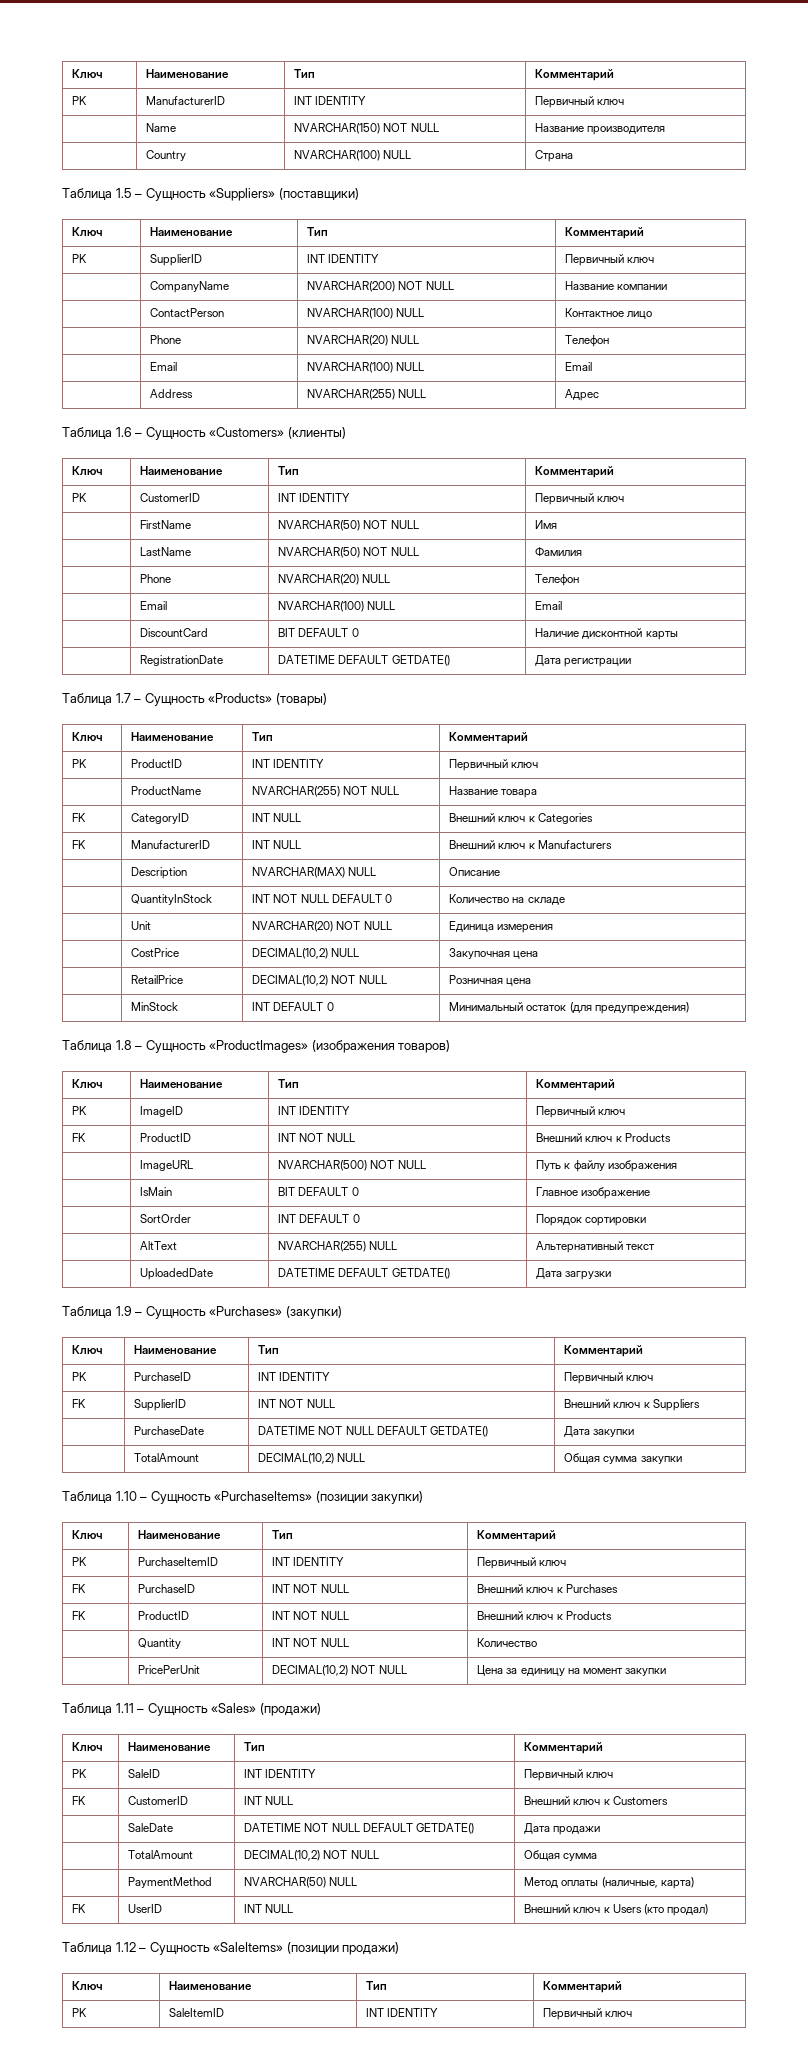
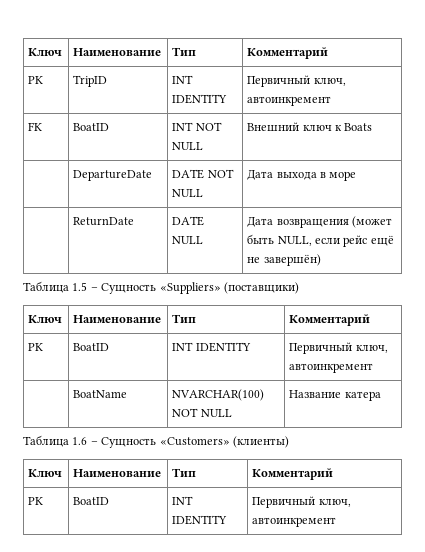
[72,69,103,78] [146,69,230,78] [294,69,316,78] [535,69,615,81] [72,96,88,105] [146,96,226,105] [294,96,367,105] [535,96,625,108] [146,123,177,132] [294,123,439,134] [535,123,666,135] [146,150,187,161] [294,150,412,161] [535,150,574,162] Ключ | Наименование | Тип | Комментарий // PK | ManufacturerID | INT IDENTITY | Первичный ключ // | Name | NVARCHAR(150) NOT NULL | Название производителя // | Country | NVARCHAR(100) NULL | Страна -> [28,48,63,57] [73,48,162,56] [172,47,197,56] [247,47,329,59] [28,76,44,84] [73,75,108,87] [172,75,194,84] [172,94,228,104] [247,75,346,87] [247,96,332,106] [28,122,43,131] [73,123,110,131] [172,122,222,131] [172,142,204,150] [247,122,373,132] [73,170,153,181] [172,169,234,179] [172,189,204,197] [247,169,357,181] [73,217,135,226] [172,216,205,226] [172,236,204,244] [247,216,392,228] [247,234,394,247] [247,254,321,266] Ключ | Наименование | Тип | Комментарий // PK | TripID | INT IDENTITY | Первичный ключ, автоинкремент // FK | BoatID | INT NOT NULL | Внешний ключ к Boats // | DepartureDate | DATE NOT NULL | Дата выхода в море // | ReturnDate | DATE NULL | Дата возвращения (может быть NULL, если рейс ещё не завершён)
[150,254,203,266] [307,254,380,263] [565,254,655,266] [150,281,230,293] [307,281,454,292] [565,281,668,290] [150,308,225,317] [307,308,425,319] [565,308,653,319] [150,335,182,344] [307,335,420,346] [565,335,610,347] [150,362,178,371] [307,362,425,373] [565,362,593,371] [150,389,194,398] [307,389,427,400] [565,389,600,401] SupplierID | INT IDENTITY | Первичный ключ // | CompanyName | NVARCHAR(200) NOT NULL | Название компании // | ContactPerson | NVARCHAR(100) NULL | Контактное лицо // | Phone | NVARCHAR(20) NULL | Телефон // | Email | NVARCHAR(100) NULL | Email // | Address | NVARCHAR(255) NULL | Адрес -> [73,343,110,351] [172,342,251,352] [289,342,388,354] [289,363,374,373] [73,390,128,398] [172,389,265,401] [172,408,232,417] [289,390,381,401] BoatID | INT IDENTITY | Первичный ключ, автоинкремент // | BoatName | NVARCHAR(100) NOT NULL | Название катера
[140,493,201,502] [278,493,351,502] [535,493,625,505] [140,520,192,529] [278,520,419,531] [535,520,558,529] [140,547,192,556] [278,547,419,558] [535,547,583,556] [140,574,172,583] [278,574,391,585] [535,574,580,586] [140,601,168,610] [278,601,396,612] [535,601,563,610] [140,628,209,637] [278,628,359,637] [535,628,678,640] [140,655,224,666] [278,655,450,666] [535,655,632,667] [62,693,327,706] [72,732,103,741] [131,732,215,741] [252,732,274,741] [449,732,529,744] [72,759,88,768] [131,759,183,768] [252,759,325,768] [449,759,539,771] [131,786,202,795] [252,786,399,797] [449,786,538,798] [72,813,87,822] [131,813,190,824] [252,813,302,822] [449,813,593,824] [72,840,87,849] [131,840,211,849] [252,840,302,849] [449,840,612,849] [131,867,188,879] [252,867,377,878] [449,867,501,876] [131,894,213,905] [252,894,392,903] [449,894,565,905] [131,921,152,930] [252,921,392,932] [449,921,554,933] [131,948,180,957] [252,948,360,959] [449,948,539,959] [131,975,184,984] [252,975,387,986] [449,975,532,986] [131,1002,179,1011] [252,1002,334,1011] [449,1002,689,1014] [62,1040,451,1053] [72,1079,103,1088] [140,1079,224,1088] [278,1079,300,1088] [536,1079,616,1091] [72,1106,88,1115] [140,1106,184,1117] [278,1106,351,1115] [536,1106,626,1118] [72,1133,87,1142] [140,1133,192,1142] [278,1133,355,1142] [536,1133,671,1142] [140,1160,194,1171] [278,1160,426,1171] [536,1160,677,1172] [140,1187,173,1196] [278,1187,359,1196] [536,1187,651,1199] [140,1214,192,1223] [278,1214,360,1223] [536,1214,647,1226] [140,1241,178,1250] [278,1241,398,1252] [536,1241,656,1253] [140,1268,214,1280] [278,1268,450,1279] [536,1268,612,1280] [62,1306,342,1319] [72,1345,103,1354] [134,1345,218,1354] [258,1345,280,1354] [564,1345,644,1357] [72,1372,88,1381] [134,1372,192,1381] [258,1372,331,1381] [564,1372,654,1384] [72,1399,87,1408] [134,1399,187,1411] [258,1399,335,1408] [564,1399,700,1411] [134,1426,205,1435] [258,1426,488,1437] [564,1426,635,1437] [134,1453,200,1462] [258,1453,366,1464] [564,1453,682,1464] [62,1491,424,1504] [72,1530,103,1539] [138,1530,222,1539] [272,1530,294,1539] [477,1530,557,1542] [72,1557,88,1566] [138,1557,219,1566] [272,1557,345,1566] [477,1557,567,1569] [72,1584,87,1593] [138,1584,196,1593] [272,1584,349,1593] [477,1584,618,1593] [72,1611,87,1620] [138,1611,190,1620] [272,1611,349,1620] [477,1611,612,1620] [138,1638,182,1649] [272,1638,349,1647] [477,1638,538,1647] [138,1665,201,1674] [272,1665,407,1676] [477,1665,666,1676] [62,1703,321,1716] [72,1742,103,1751] [128,1742,212,1751] [244,1742,266,1751] [524,1742,604,1754] [72,1769,88,1778] [128,1769,161,1778] [244,1769,317,1778] [524,1769,614,1781] [72,1796,87,1805] [128,1796,189,1805] [244,1796,294,1805] [524,1796,668,1805] [128,1823,174,1832] [244,1823,474,1834] [524,1823,601,1835] [128,1850,194,1859] [244,1850,379,1861] [524,1850,598,1861] [128,1877,213,1888] [244,1877,358,1888] [524,1877,694,1889] [72,1904,87,1913] [128,1904,163,1913] [244,1904,294,1913] [524,1904,708,1916] [62,1942,400,1955] [72,1981,103,1990] [169,1981,253,1990] [366,1981,388,1990] [543,1981,623,1993] [72,2008,88,2017] [169,2008,225,2017] [366,2008,439,2017] [543,2008,633,2020] CustomerID | INT IDENTITY | Первичный ключ // | FirstName | NVARCHAR(50) NOT NULL | Имя // | LastName | NVARCHAR(50) NOT NULL | Фамилия // | Phone | NVARCHAR(20) NULL | Телефон // | Email | NVARCHAR(100) NULL | Email // | DiscountCard | BIT DEFAULT 0 | Наличие дисконтной карты // | RegistrationDate | DATETIME DEFAULT GETDATE() | Дата регистрации // Таблица 1.7 – Сущность «Products» (товары) // Ключ | Наименование | Тип | Комментарий // PK | ProductID | INT IDENTITY | Первичный ключ // | ProductName | NVARCHAR(255) NOT NULL | Название товара // FK | CategoryID | INT NULL | Внешний ключ к Categories // FK | ManufacturerID | INT NULL | Внешний ключ к Manufacturers // | Description | NVARCHAR(MAX) NULL | Описание // | QuantityInStock | INT NOT NULL DEFAULT 0 | Количество на складе // | Unit | NVARCHAR(20) NOT NULL | Единица измерения // | CostPrice | DECIMAL(10,2) NULL | Закупочная цена // | RetailPrice | DECIMAL(10,2) NOT NULL | Розничная цена // | MinStock | INT DEFAULT 0 | Минимальный остаток (для предупреждения) // Таблица 1.8 – Сущность «ProductImages» (изображения товаров) // Ключ | Наименование | Тип | Комментарий // PK | ImageID | INT IDENTITY | Первичный ключ // FK | ProductID | INT NOT NULL | Внешний ключ к Products // | ImageURL | NVARCHAR(500) NOT NULL | Путь к файлу изображения // | IsMain | BIT DEFAULT 0 | Главное изображение // | SortOrder | INT DEFAULT 0 | Порядок сортировки // | AltText | NVARCHAR(255) NULL | Альтернативный текст // | UploadedDate | DATETIME DEFAULT GETDATE() | Дата загрузки // Таблица 1.9 – Сущность «Purchases» (закупки) // Ключ | Наименование | Тип | Комментарий // PK | PurchaseID | INT IDENTITY | Первичный ключ // FK | SupplierID | INT NOT NULL | Внешний ключ к Suppliers // | PurchaseDate | DATETIME NOT NULL DEFAULT GETDATE() | Дата закупки // | TotalAmount | DECIMAL(10,2) NULL | Общая сумма закупки // Таблица 1.10 – Сущность «PurchaseItems» (позиции закупки) // Ключ | Наименование | Тип | Комментарий // PK | PurchaseItemID | INT IDENTITY | Первичный ключ // FK | PurchaseID | INT NOT NULL | Внешний ключ к Purchases // FK | ProductID | INT NOT NULL | Внешний ключ к Products // | Quantity | INT NOT NULL | Количество // | PricePerUnit | DECIMAL(10,2) NOT NULL | Цена за единицу на момент закупки // Таблица 1.11 – Сущность «Sales» (продажи) // Ключ | Наименование | Тип | Комментарий // PK | SaleID | INT IDENTITY | Первичный ключ // FK | CustomerID | INT NULL | Внешний ключ к Customers // | SaleDate | DATETIME NOT NULL DEFAULT GETDATE() | Дата продажи // | TotalAmount | DECIMAL(10,2) NOT NULL | Общая сумма // | PaymentMethod | NVARCHAR(50) NULL | Метод оплаты (наличные, карта) // FK | UserID | INT NULL | Внешний ключ к Users (кто продал) // Таблица 1.12 – Сущность «SaleItems» (позиции продажи) // Ключ | Наименование | Тип | Комментарий // PK | SaleItemID | INT IDENTITY | Первичный ключ -> [73,497,110,505] [172,496,194,505] [172,515,228,525] [252,496,351,508] [252,517,337,527] BoatID | INT IDENTITY | Первичный ключ, автоинкремент

